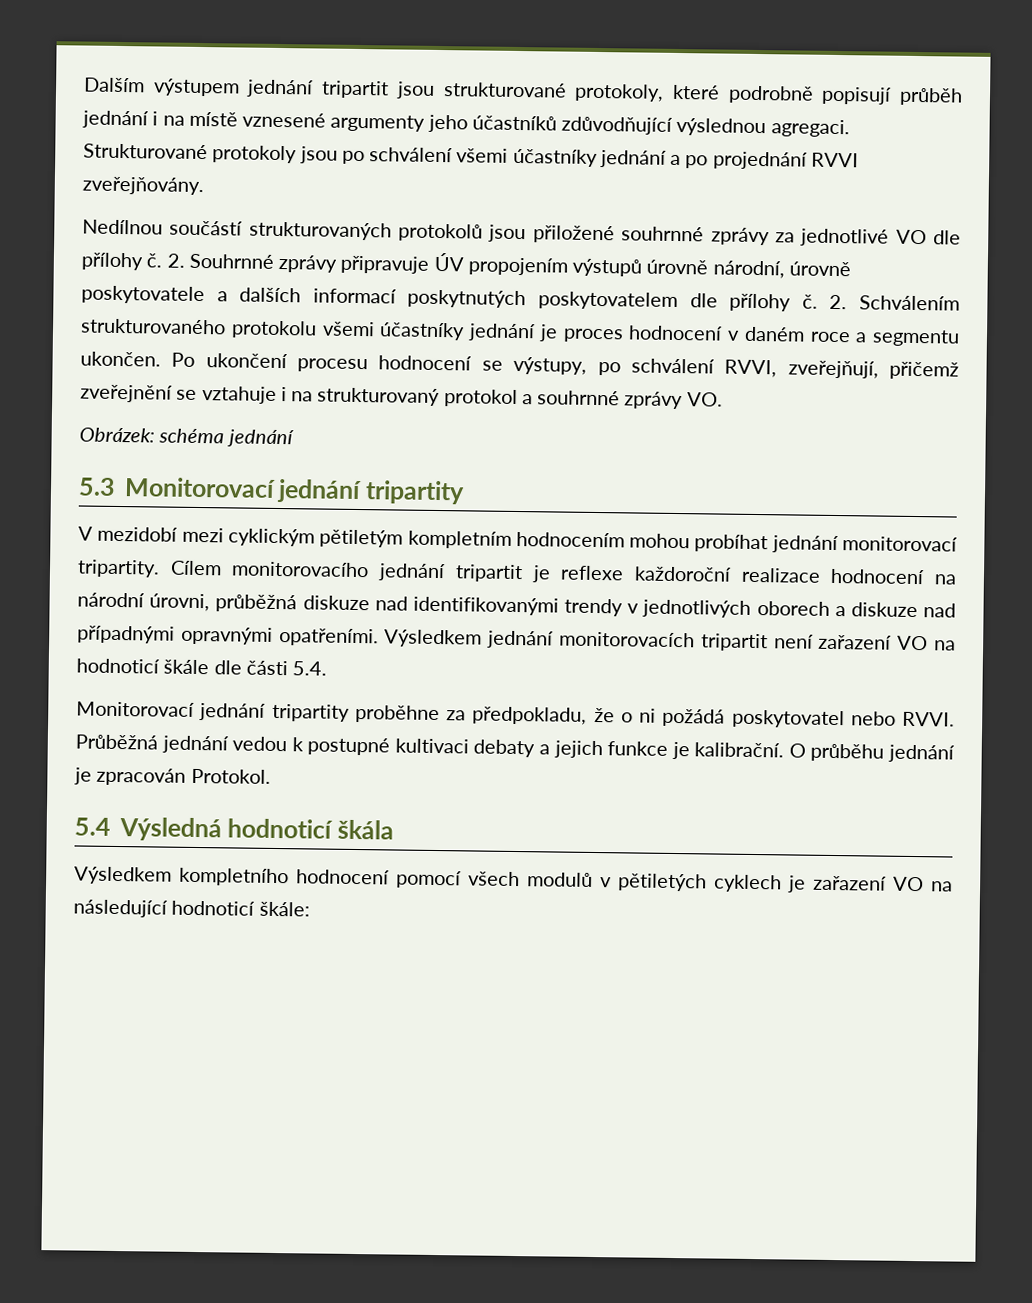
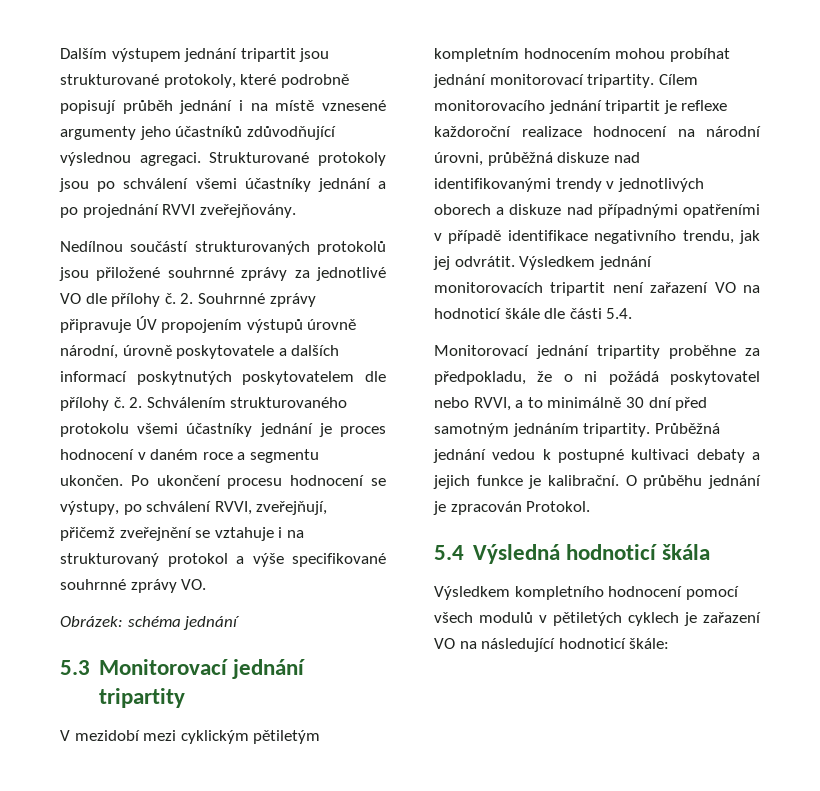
(533, 399) none -> [252,553,386,567] výše specifikované
[180,626,379,647] opravnými opatřeními. -> [683,204,760,218] [434,230,760,244] [433,256,515,270] opatřeními v případě identifikace negativního trendu, jak jej odvrátit.
[902,711,955,727] RVVI. -> [473,397,708,411] [434,423,651,437] RVVI, a to minimálně 30 dní před samotným jednáním tripartity.

